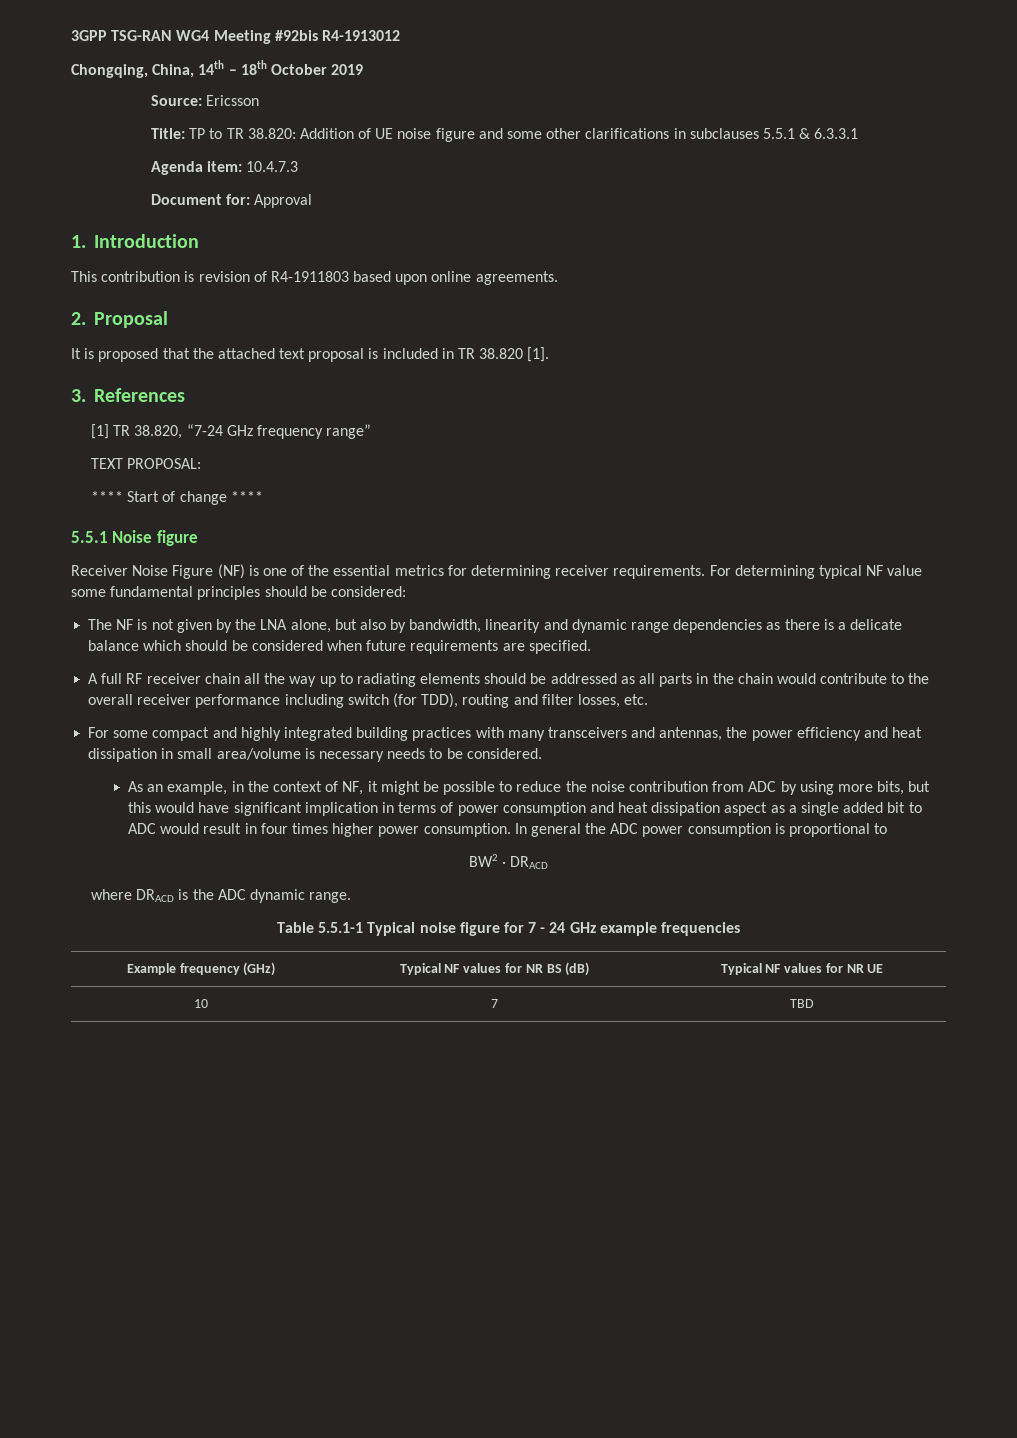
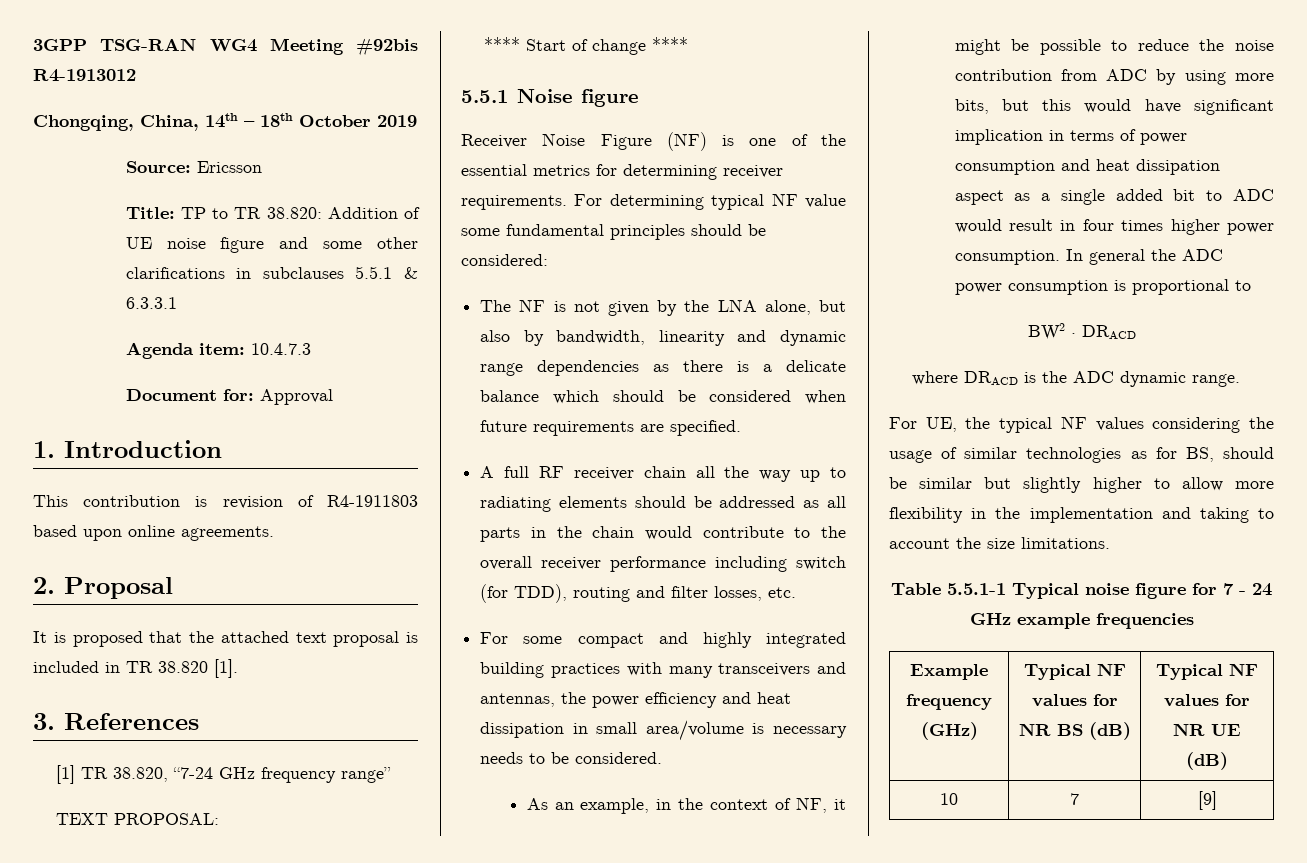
(352, 897) none -> [889,416,1274,433] [889,447,1274,463] [889,477,1274,493] [889,507,1274,523] [889,537,1110,549] // For UE, the typical NF values considering the usage of similar technologies as for BS, should be similar but slightly higher to allow more flexibility in the implementation and taking to account the size limitations.
(884, 968) none -> [1186,752,1228,770] (dB)
[790,999,814,1008] TBD -> [1197,791,1217,810] [9]

